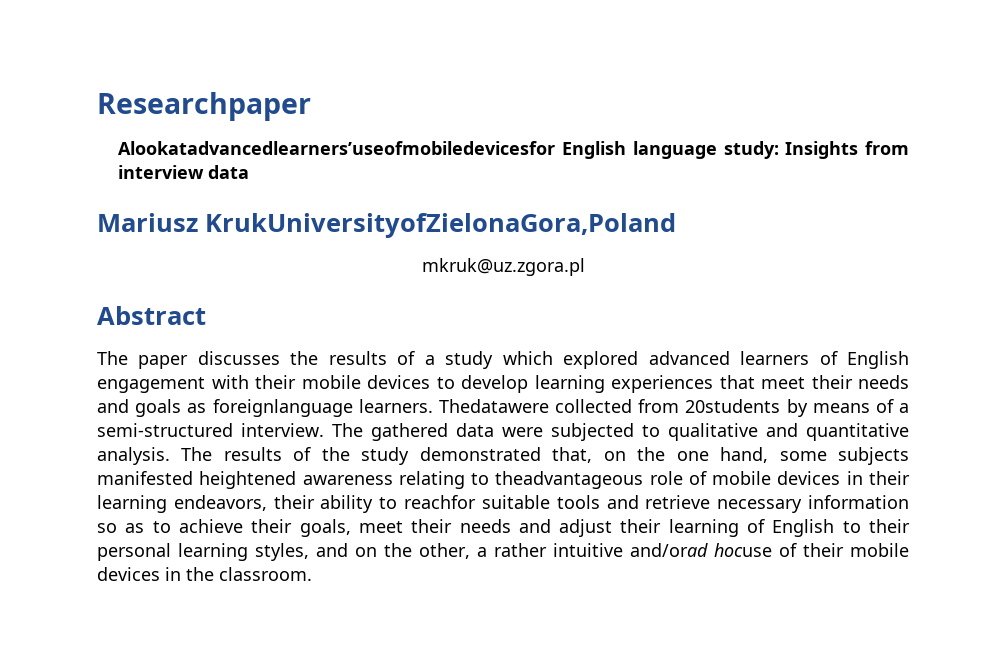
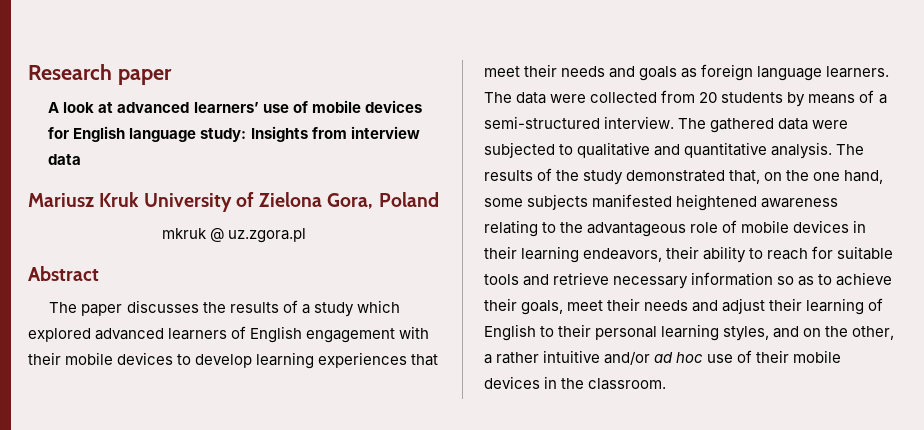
[97,92,311,121] [118,141,556,155] Researchpaper // Alookatadvancedlearners’useofmobiledevicesfor -> [28,64,172,85] [48,100,422,113] [48,127,70,139] Research paper // A look at advanced learners’ use of mobile devices for
[205,213,676,238] [421,258,585,276] KrukUniversityofZielonaGora,Poland // mkruk@uz.zgora.pl -> [99,192,439,212] [161,228,307,243] Kruk University of Zielona Gora, Poland // mkruk @ uz.zgora.pl
[212,399,781,417] foreignlanguage learners. Thedatawere collected from 20students -> [701,64,890,81] [484,90,784,104] foreign language learners. The data were collected from 20 students
[495,471,644,489] theadvantageous -> [560,222,687,237] the advantageous
[404,495,477,509] reachfor -> [767,246,834,260] reach for
[630,543,772,557] and/orad hocuse -> [604,351,734,365] and/or ad hoc use

